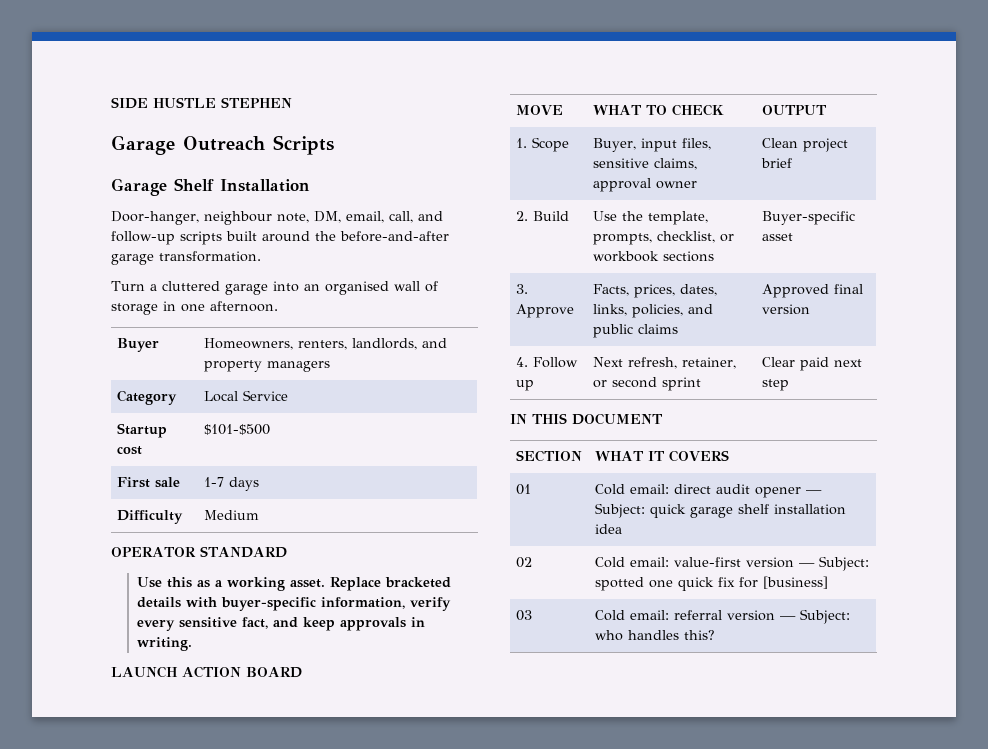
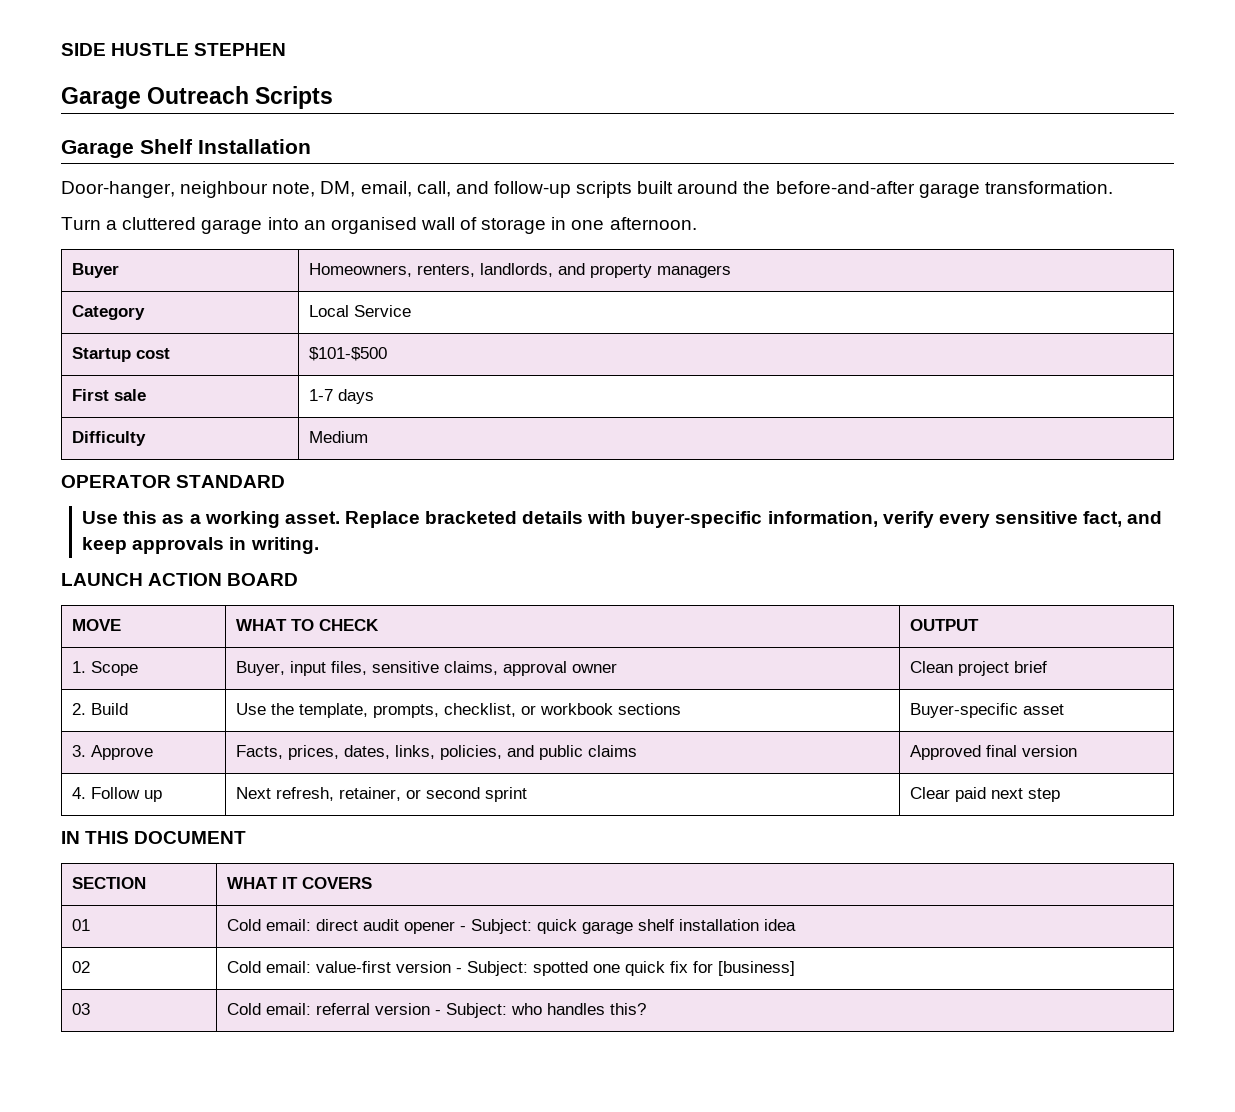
[806,490,823,494] — -> [460,926,467,931] -
[799,563,816,567] — -> [456,968,463,973] -
[780,616,797,620] — -> [435,1010,442,1015] -

